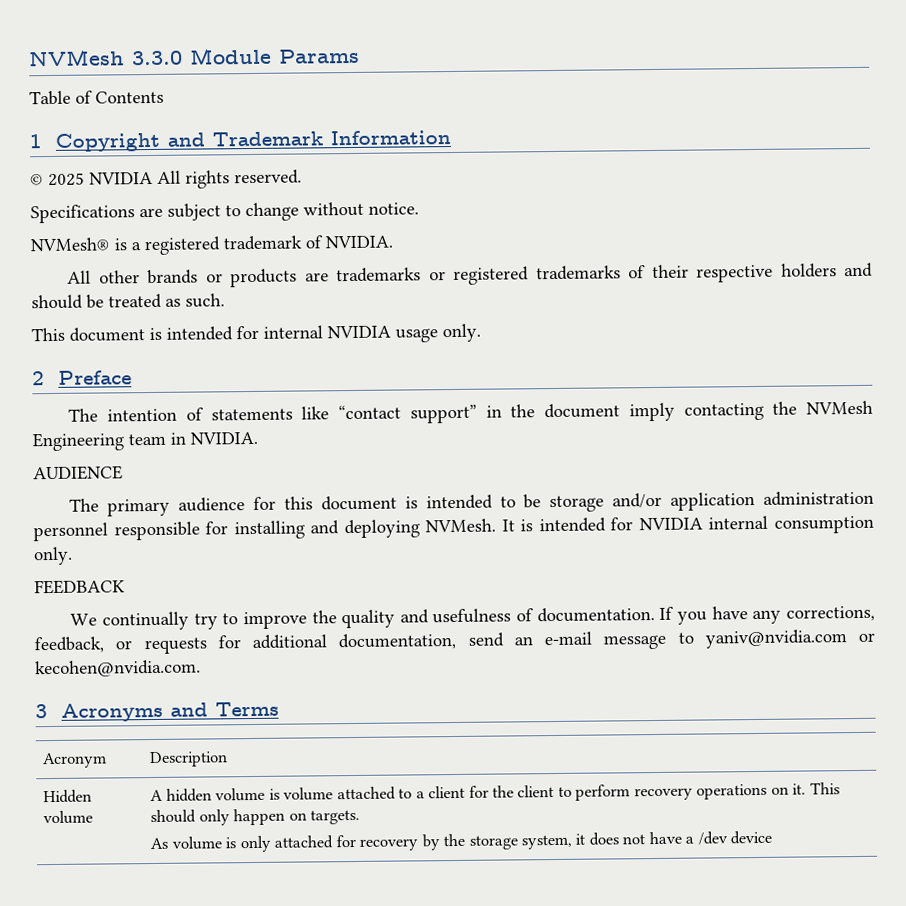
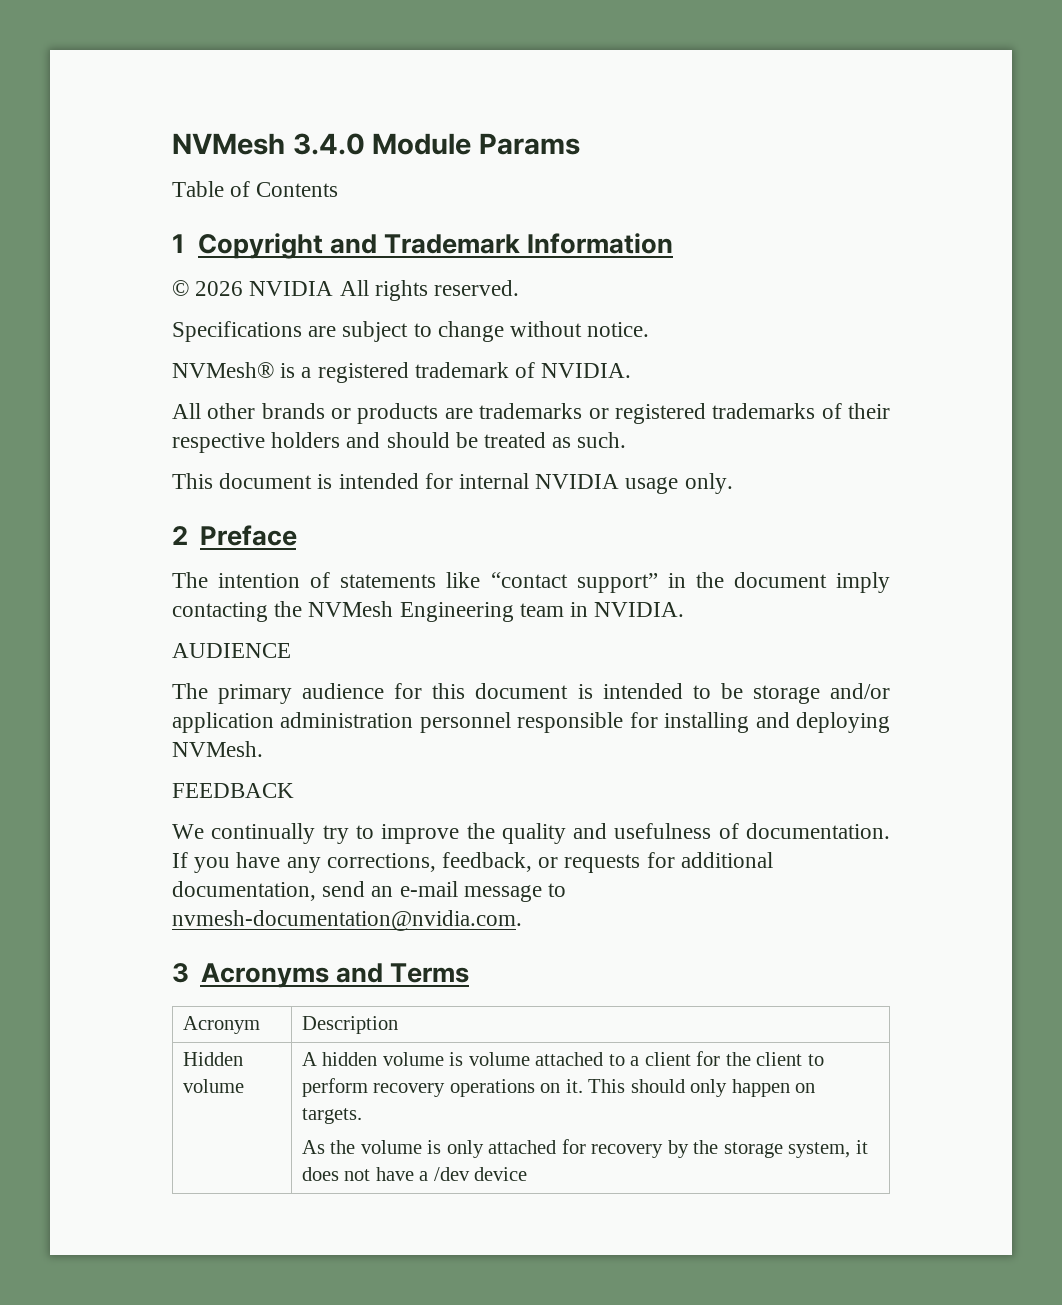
[28,49,183,67] NVMesh 3.3.0 -> [172,133,365,155] NVMesh 3.4.0
[48,172,85,187] 2025 -> [195,281,244,296] 2026
[501,515,875,534] [33,546,73,566] It is intended for NVIDIA internal consumption only. -> (263, 749) none
[704,629,875,649] [35,659,201,678] yaniv@nvidia.com or kecohen@nvidia.com. -> [172,910,522,931] nvmesh-documentation@nvidia.com.
(169, 843) none -> [330,1140,356,1154] the

